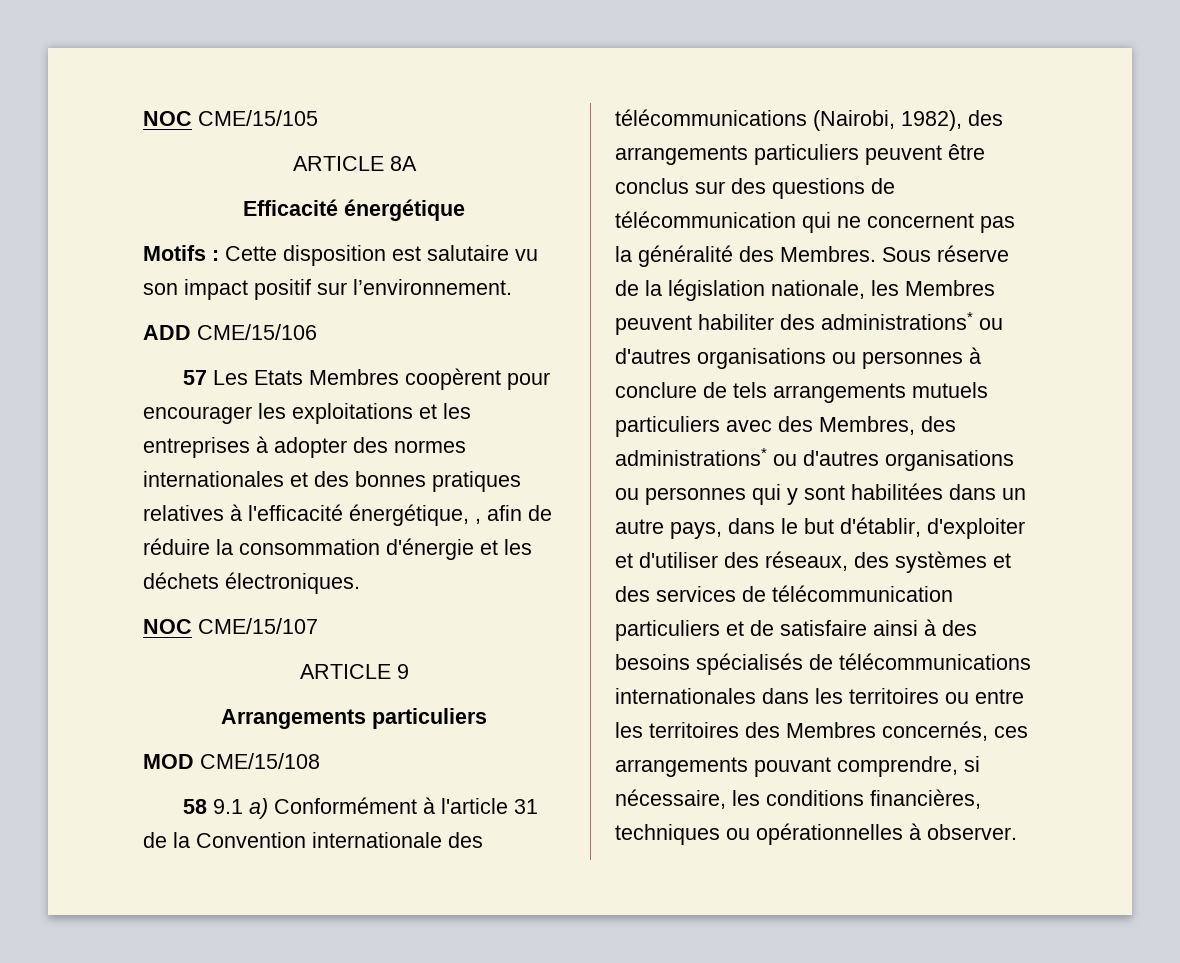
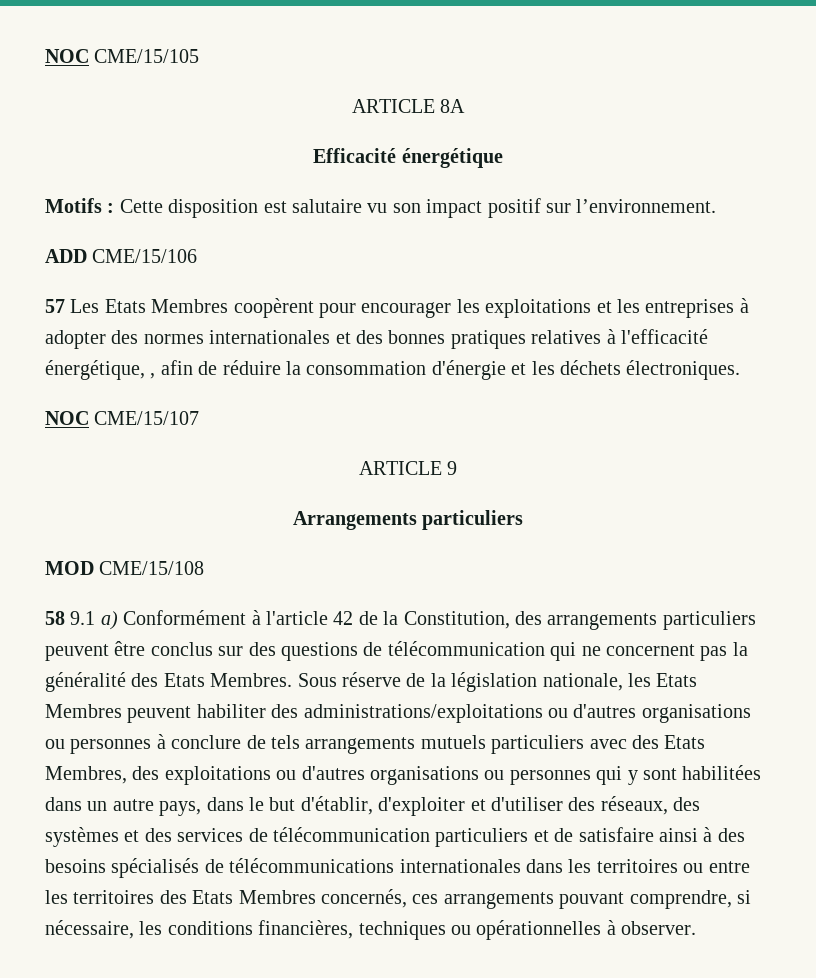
[513,799,538,814] [143,832,483,848] [615,109,962,131] 31 de la Convention internationale des télécommunications (Nairobi, 1982), -> [333,611,510,629] 42 de la Constitution,
(774, 254) none -> [163,673,205,687] Etats
(899, 288) none -> [656,673,698,687] Etats
[821,312,973,330] administrations* -> [303,704,543,723] administrations/exploitations
(813, 424) none -> [664,735,706,749] Etats
[615,448,767,466] administrations* -> [164,766,271,785] exploitations
(780, 730) none -> [192,890,234,904] Etats

